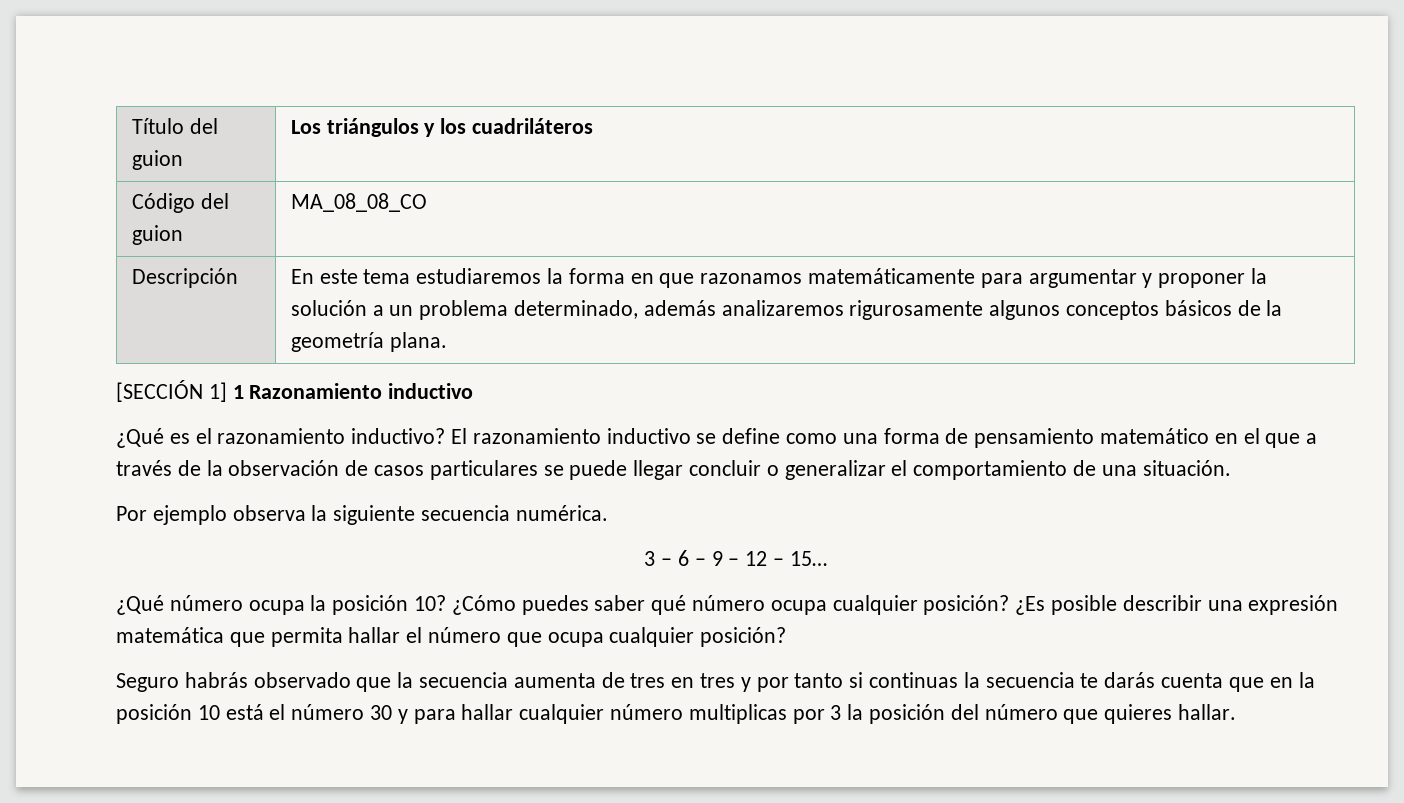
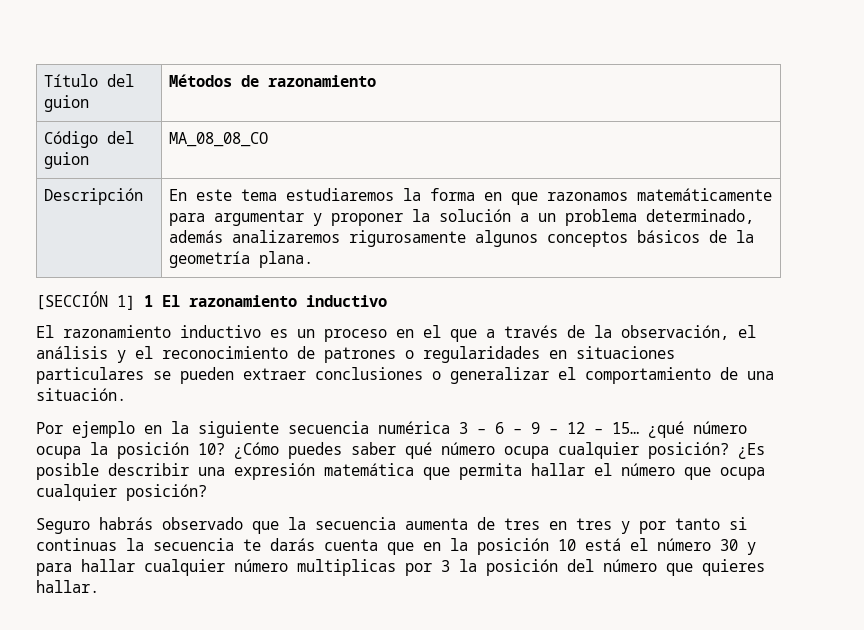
[290,118,593,137] Los triángulos y los cuadriláteros -> [169,74,377,87] Métodos de razonamiento
[249,383,474,399] [116,428,1210,448] Razonamiento inductivo // ¿Qué es el razonamiento inductivo? El razonamiento inductivo se define como una forma de pensamiento matemático -> [162,295,387,307] [36,325,387,342] El razonamiento inductivo // El razonamiento inductivo es un proceso
[228,460,762,480] observación de casos particulares se puede llegar concluir -> [621,325,756,340] [36,346,675,363] [36,367,423,384] observación, el análisis y el reconocimiento de patrones o regularidades en situaciones particulares se pueden extraer conclusiones
[232,505,306,521] observa -> [144,425,162,434] en
[515,505,608,521] numérica. // -> [378,421,450,434] numérica
[116,595,164,615] // ¿Qué -> [648,421,684,438] ¿qué

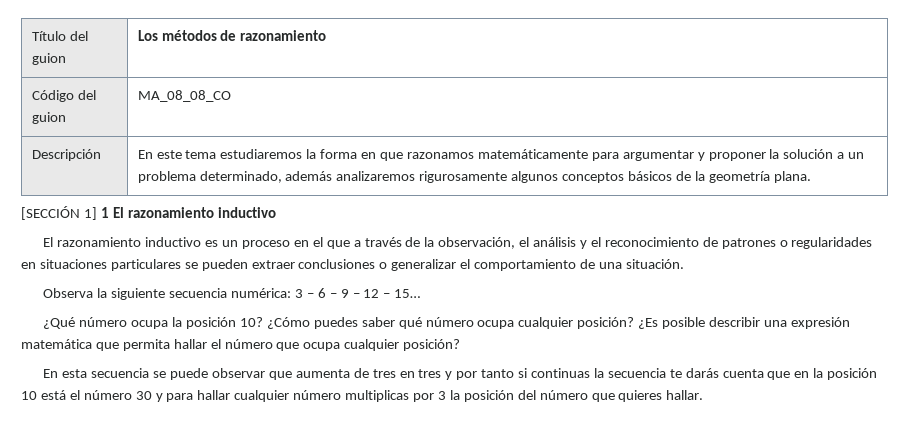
[169,74,233,87] Métodos -> [137,30,217,41] Los métodos
[36,421,162,438] Por ejemplo en -> [43,288,94,298] Observa
[378,421,450,434] numérica -> [231,288,292,298] numérica:
[648,421,684,438] ¿qué -> [43,317,76,329] // ¿Qué
[36,517,396,534] Seguro habrás observado que la secuencia -> [43,368,292,380] En esta secuencia se puede observar que

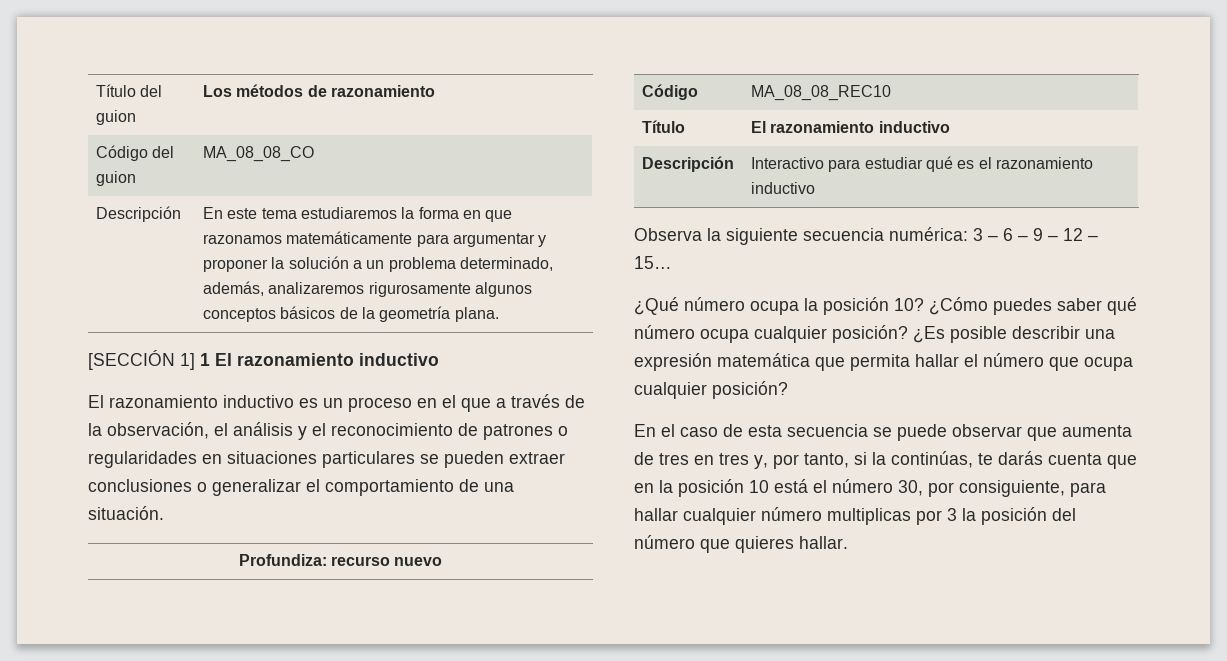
[285,171,333,181] además -> [203,281,265,296] además,
(684, 264) none -> [238,554,443,566] [642,84,699,100] [751,85,892,101] [642,120,686,133] [751,121,950,133] [642,156,735,172] [751,156,1094,172] [751,182,816,194] // Profundiza: recurso nuevo // Código | MA_08_08_REC10 // Título | El razonamiento inductivo // Descripción | Interactivo para estudiar qué es el razonamiento inductivo
(59, 373) none -> [661,424,743,437] el caso de
[445,368,666,380] y por tanto si continuas la secuencia -> [754,451,973,469] y, por tanto, si la continúas,
[135,391,163,402] 30 y -> [898,480,1065,497] 30, por consiguiente,

